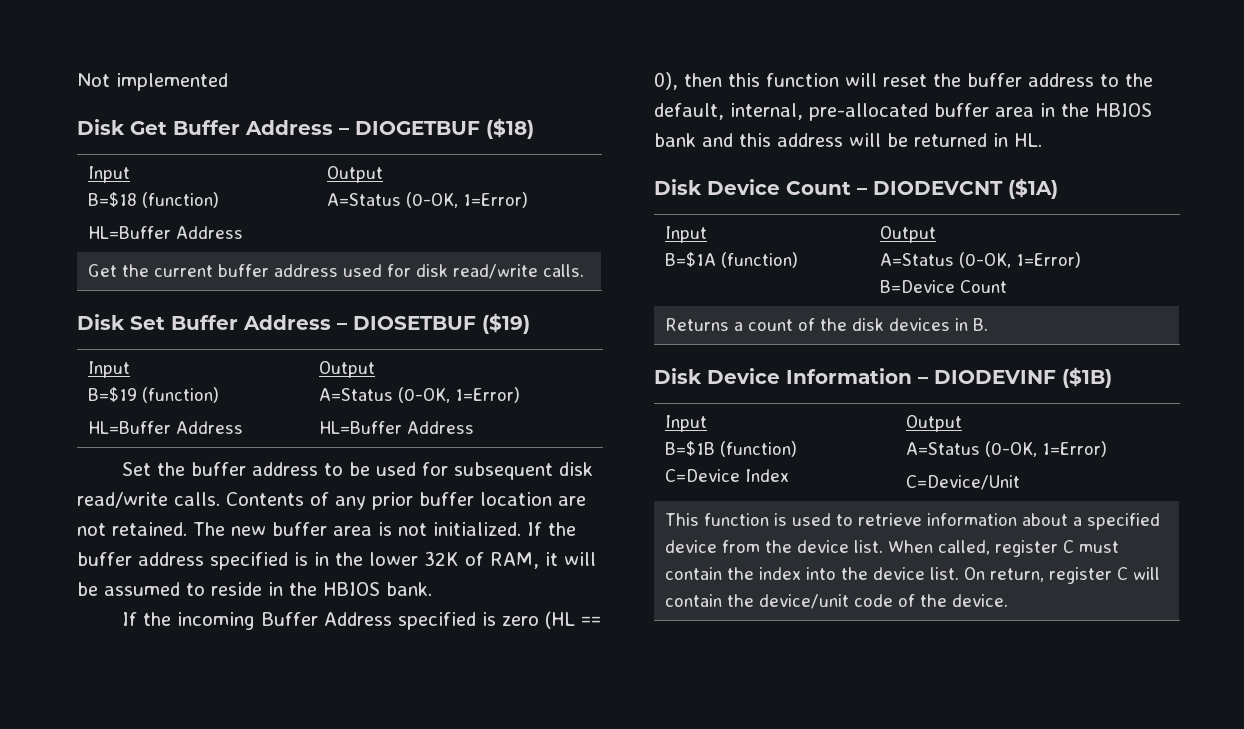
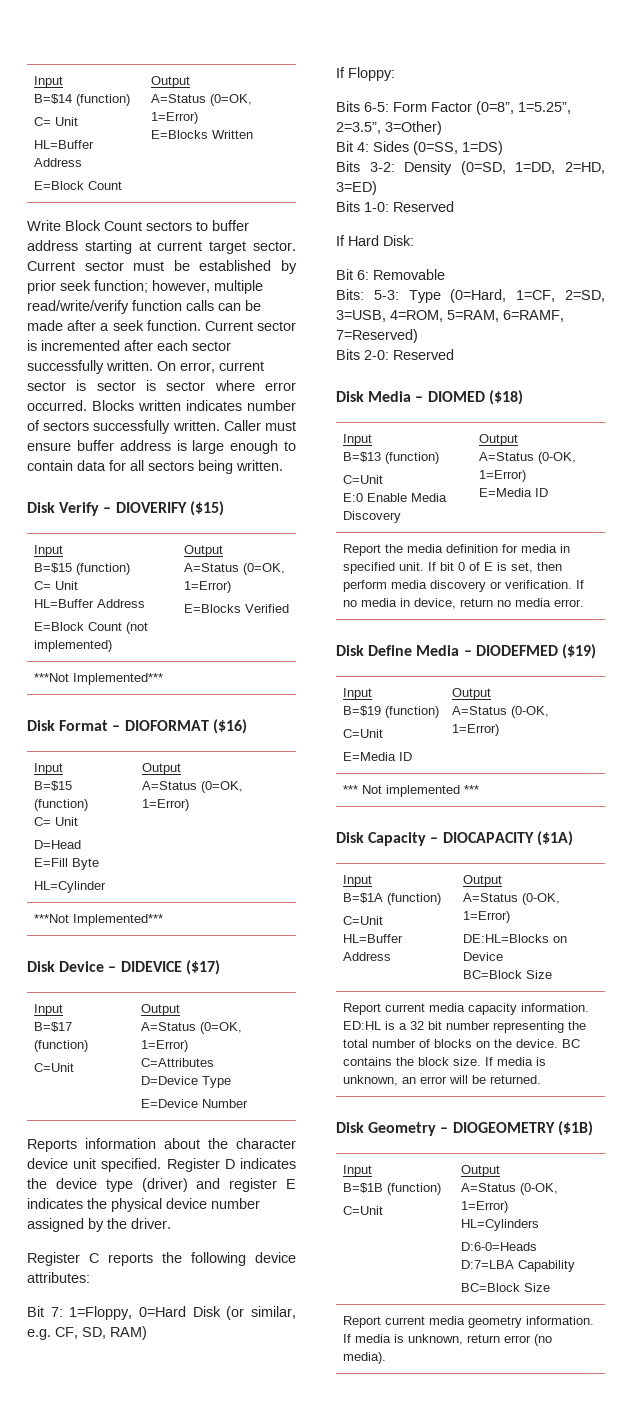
[77,73,228,91] [77,119,480,135] Not implemented // Disk Get Buffer Address – DIOGETBUF -> [33,76,63,88] [33,94,130,106] [33,117,78,126] [33,140,94,149] [33,158,82,167] [33,181,122,190] [150,76,190,88] [150,94,252,106] [150,112,198,124] [150,130,253,139] [27,220,249,231] [27,240,296,254] [27,260,297,274] [27,280,263,294] [27,300,261,314] [27,320,296,331] [27,340,231,351] [27,360,264,374] [27,380,296,391] [27,400,296,411] [27,420,296,434] [27,440,297,454] [27,460,283,474] [27,501,224,516] [33,545,63,557] [33,563,130,575] [33,581,78,590] [33,599,145,608] [33,622,148,634] [33,640,112,652] [183,545,223,557] [183,563,285,575] [183,581,231,593] [183,604,289,613] [33,673,163,685] [27,719,247,734] [33,763,63,775] [33,781,72,791] [33,799,88,811] [33,817,78,826] [33,840,81,849] [33,858,99,870] [33,881,106,893] [141,763,181,775] [141,781,243,793] [141,799,189,811] [33,914,163,926] [27,960,220,975] [33,1004,63,1016] [33,1022,72,1032] [33,1040,88,1052] [33,1063,74,1072] [140,1004,180,1016] [140,1022,242,1034] [140,1040,188,1052] [140,1058,214,1067] [140,1076,231,1088] [140,1099,248,1108] [27,1138,296,1152] [27,1158,296,1172] [27,1178,296,1192] [27,1198,260,1212] [27,1218,171,1232] [27,1252,296,1266] [27,1272,90,1283] [27,1306,296,1320] [27,1326,147,1340] [336,67,395,81] [336,101,571,115] [336,121,442,135] [336,141,503,155] [336,161,605,175] [336,181,377,195] [336,201,454,212] [336,235,414,246] [336,269,445,280] [336,289,605,303] [336,310,564,322] [336,329,418,343] [336,349,454,360] [336,391,485,402] Input // B=$14 (function) // C= Unit // HL=Buffer Address // E=Block Count | Output // A=Status (0=OK, 1=Error) // E=Blocks Written // Write Block Count sectors to buffer address starting at current target sector. Current sector must be established by prior seek function; however, multiple read/write/verify function calls can be made after a seek function. Current sector is incremented after each sector successfully written. On error, current sector is sector is sector where error occurred. Blocks written indicates number of sectors successfully written. Caller must ensure buffer address is large enough to contain data for all sectors being written. // Disk Verify – DIOVERIFY ($15) // Input // B=$15 (function) // C= Unit // HL=Buffer Address // E=Block Count (not implemented) | Output // A=Status (0=OK, 1=Error) // E=Blocks Verified // ***Not Implemented*** // Disk Format – DIOFORMAT ($16) // Input // B=$15 (function) // C= Unit // D=Head // E=Fill Byte // HL=Cylinder | Output // A=Status (0=OK, 1=Error) // ***Not Implemented*** // Disk Device – DIDEVICE ($17) // Input // B=$17 (function) // C=Unit | Output // A=Status (0=OK, 1=Error) // C=Attributes // D=Device Type // E=Device Number // Reports information about the character device unit specified. Register D indicates the device type (driver) and register E indicates the physical device number assigned by the driver. // Register C reports the following device attributes: // Bit 7: 1=Floppy, 0=Hard Disk (or similar, e.g. CF, SD, RAM) // If Floppy: // Bits 6-5: Form Factor (0=8”, 1=5.25”, 2=3.5”, 3=Other) // Bit 4: Sides (0=SS, 1=DS) // Bits 3-2: Density (0=SD, 1=DD, 2=HD, 3=ED) // Bits 1-0: Reserved // If Hard Disk: // Bit 6: Removable // Bits: 5-3: Type (0=Hard, 1=CF, 2=SD, 3=USB, 4=ROM, 5=RAM, 6=RAMF, 7=Reserved) // Bits 2-0: Reserved // Disk Media – DIOMED
[87,192,219,208] [87,226,243,239] [326,166,383,183] [326,192,528,208] [87,264,584,279] [77,313,530,334] [87,361,130,378] [87,387,219,403] [87,421,243,434] [318,361,375,378] [318,387,520,403] [318,421,474,434] [121,462,593,480] [77,492,586,510] [77,522,576,536] [77,551,596,570] [77,582,432,596] [121,611,601,630] [654,72,1153,90] [654,103,1152,121] [654,133,1042,147] [654,178,1058,199] [664,226,707,243] [664,252,798,268] [879,226,936,243] [879,252,1081,268] [879,280,1007,293] [664,318,988,331] [654,367,1112,388] [664,415,707,432] [664,441,797,457] [664,469,789,482] [905,415,962,432] [905,441,1107,457] [905,475,1020,490] [664,513,1160,530] [664,540,1119,557] [664,567,1160,584] [664,594,1008,609] B=$18 (function) // HL=Buffer Address | Output // A=Status (0-OK, 1=Error) // Get the current buffer address used for disk read/write calls. // Disk Set Buffer Address – DIOSETBUF ($19) // Input // B=$19 (function) // HL=Buffer Address | Output // A=Status (0-OK, 1=Error) // HL=Buffer Address // Set the buffer address to be used for subsequent disk read/write calls. Contents of any prior buffer location are not retained. The new buffer area is not initialized. If the buffer address specified is in the lower 32K of RAM, it will be assumed to reside in the HBIOS bank. // If the incoming Buffer Address specified is zero (HL == 0), then this function will reset the buffer address to the default, internal, pre-allocated buffer area in the HBIOS bank and this address will be returned in HL. // Disk Device Count – DIODEVCNT ($1A) // Input // B=$1A (function) | Output // A=Status (0-OK, 1=Error) // B=Device Count // Returns a count of the disk devices in B. // Disk Device Information – DIODEVINF ($1B) // Input // B=$1B (function) // C=Device Index | Output // A=Status (0-OK, 1=Error) // C=Device/Unit // This function is used to retrieve information about a specified device from the device list. When called, register C must contain the index into the device list. On return, register C will contain the device/unit code of the device. -> [342,452,439,464] [342,475,383,484] [342,493,447,502] [342,511,401,523] [478,434,518,446] [478,452,576,464] [478,470,526,482] [478,488,548,497] [342,544,570,556] [342,562,562,574] [342,580,584,592] [342,598,584,609] [336,644,596,659] [342,688,372,700] [342,706,439,718] [342,729,383,738] [342,752,412,761] [451,688,491,700] [451,706,549,718] [451,724,499,736] [342,785,479,797] [336,831,573,846] [342,875,372,887] [342,893,441,905] [342,916,383,925] [342,934,403,943] [342,952,391,961] [462,875,502,887] [462,893,560,905] [462,911,510,923] [462,934,567,943] [462,952,503,961] [462,970,552,979] [342,1003,589,1015] [342,1021,586,1033] [342,1039,580,1048] [342,1057,546,1066] [342,1075,541,1086] [336,1121,593,1136] [342,1165,372,1177] [342,1183,441,1195] [342,1206,383,1215] [460,1165,500,1177] [460,1183,558,1195] [460,1201,508,1213] [460,1219,539,1231] [460,1242,537,1251] [460,1260,575,1272] [460,1283,550,1292] [342,1316,594,1328] [342,1334,552,1346] [342,1352,386,1364] B=$13 (function) // C=Unit // E:0 Enable Media Discovery | Output // A=Status (0-OK, 1=Error) // E=Media ID // Report the media definition for media in specified unit. If bit 0 of E is set, then perform media discovery or verification. If no media in device, return no media error. // Disk Define Media – DIODEFMED ($19) // Input // B=$19 (function) // C=Unit // E=Media ID | Output // A=Status (0-OK, 1=Error) // *** Not implemented *** // Disk Capacity – DIOCAPACITY ($1A) // Input // B=$1A (function) // C=Unit // HL=Buffer Address | Output // A=Status (0-OK, 1=Error) // DE:HL=Blocks on Device // BC=Block Size // Report current media capacity information. ED:HL is a 32 bit number representing the total number of blocks on the device. BC contains the block size. If media is unknown, an error will be returned. // Disk Geometry – DIOGEOMETRY ($1B) // Input // B=$1B (function) // C=Unit | Output // A=Status (0-OK, 1=Error) // HL=Cylinders // D:6-0=Heads // D:7=LBA Capability // BC=Block Size // Report current media geometry information. If media is unknown, return error (no media).

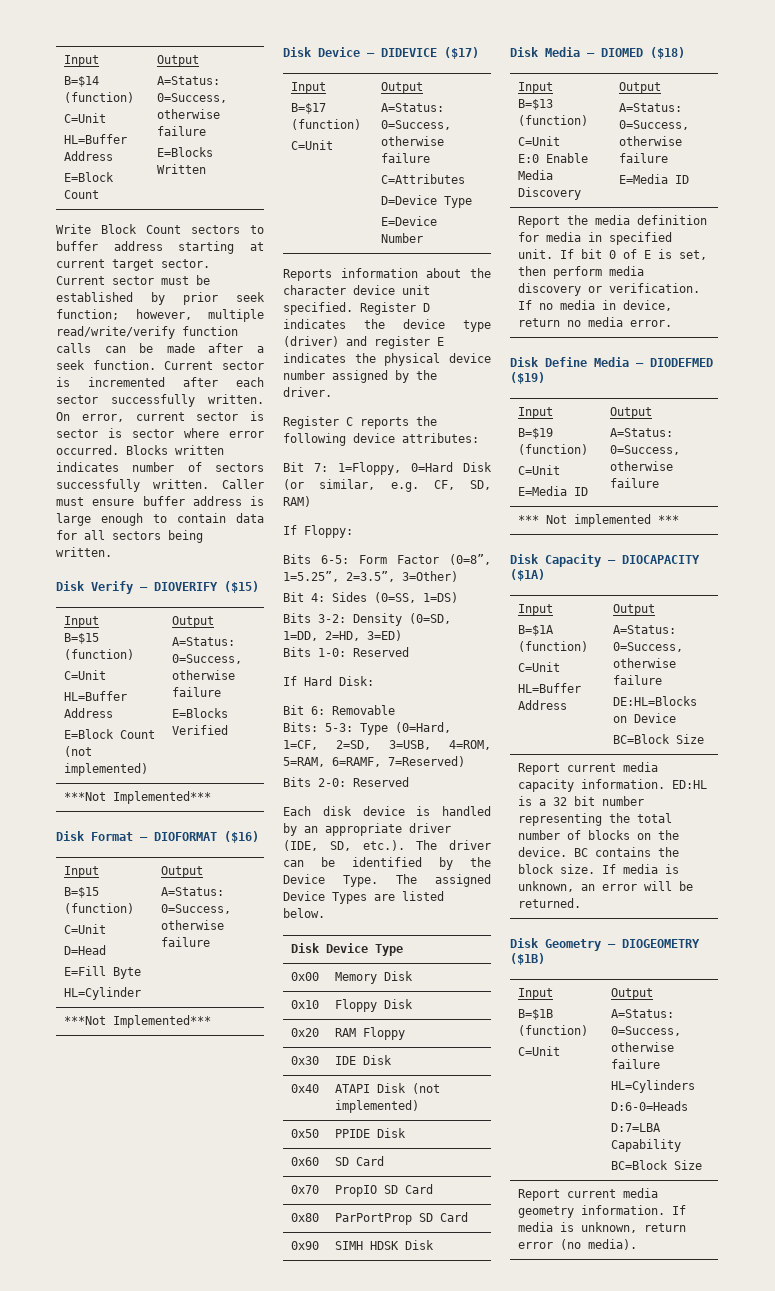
[33,117,78,126] C= Unit -> [63,113,106,123] C=Unit
[150,94,252,106] [150,112,198,124] A=Status (0=OK, 1=Error) -> [156,76,220,85] [156,93,227,103] [156,109,220,119] [156,126,206,136] A=Status: 0=Success, otherwise failure
[33,581,78,590] C= Unit -> [63,670,106,680] C=Unit
[183,563,285,575] [183,581,231,593] A=Status (0=OK, 1=Error) -> [171,637,235,646] [171,654,242,664] [171,670,235,680] [171,687,221,697] A=Status: 0=Success, otherwise failure
[33,817,78,826] C= Unit -> [63,924,106,934] C=Unit
[141,781,243,793] [141,799,189,811] A=Status (0=OK, 1=Error) -> [160,887,224,896] [160,904,231,914] [160,920,224,930] [160,937,210,947] A=Status: 0=Success, otherwise failure
[140,1022,242,1034] [140,1040,188,1052] A=Status (0=OK, 1=Error) -> [380,103,444,112] [380,120,451,130] [380,136,444,146] [380,153,430,163] A=Status: 0=Success, otherwise failure
(454, 354) none -> [283,806,491,816] [283,823,451,836] [283,840,491,851] [283,857,491,870] [283,874,491,887] [283,891,444,904] [283,908,325,918] [290,943,403,956] [290,972,319,981] [334,971,413,984] [290,1000,319,1009] [334,999,413,1012] [290,1028,319,1037] [334,1027,405,1040] [290,1056,319,1065] [334,1055,392,1065] [290,1084,319,1093] [334,1083,440,1094] [334,1100,419,1113] [290,1129,319,1138] [334,1128,406,1138] [290,1157,319,1166] [334,1156,384,1166] [290,1185,319,1194] [334,1184,433,1197] [290,1213,319,1222] [334,1212,468,1225] [290,1241,319,1250] [334,1240,434,1250] // Each disk device is handled by an appropriate driver (IDE, SD, etc.). The driver can be identified by the Device Type. The assigned Device Types are listed below. // Disk Device Type // 0x00 | Memory Disk // 0x10 | Floppy Disk // 0x20 | RAM Floppy // 0x30 | IDE Disk // 0x40 | ATAPI Disk (not implemented) // 0x50 | PPIDE Disk // 0x60 | SD Card // 0x70 | PropIO SD Card // 0x80 | ParPortProp SD Card // 0x90 | SIMH HDSK Disk
[478,452,576,464] [478,470,526,482] A=Status (0-OK, 1=Error) -> [618,103,682,112] [618,120,689,130] [618,136,682,146] [618,153,668,163] A=Status: 0=Success, otherwise failure
[451,706,549,718] [451,724,499,736] A=Status (0-OK, 1=Error) -> [609,428,673,437] [609,445,680,455] [609,461,673,471] [609,478,659,488] A=Status: 0=Success, otherwise failure
[462,893,560,905] [462,911,510,923] A=Status (0-OK, 1=Error) -> [612,625,676,634] [612,642,683,652] [612,658,676,668] [612,675,662,685] A=Status: 0=Success, otherwise failure
[460,1183,558,1195] [460,1201,508,1213] A=Status (0-OK, 1=Error) -> [610,1009,674,1018] [610,1026,681,1036] [610,1042,674,1052] [610,1059,660,1069] A=Status: 0=Success, otherwise failure

